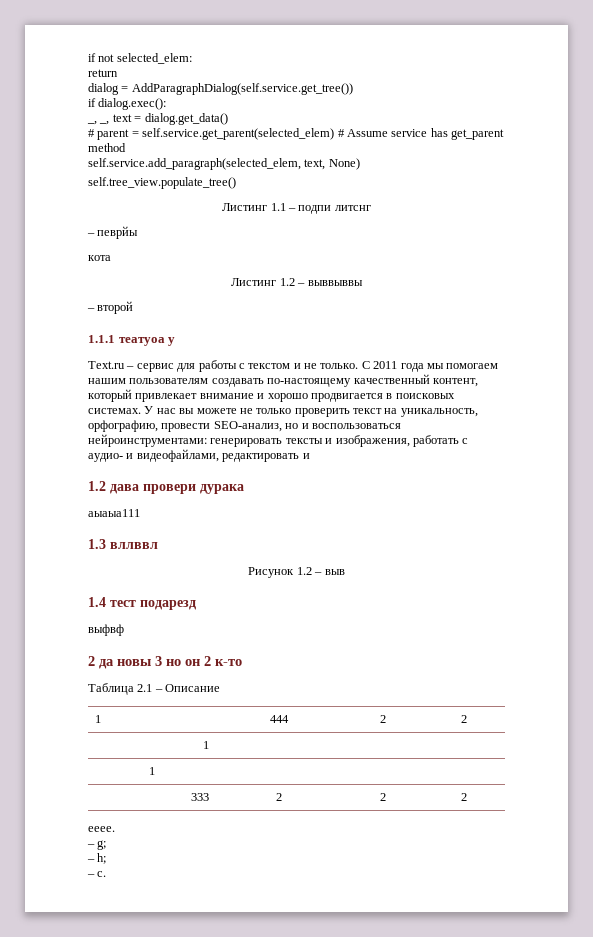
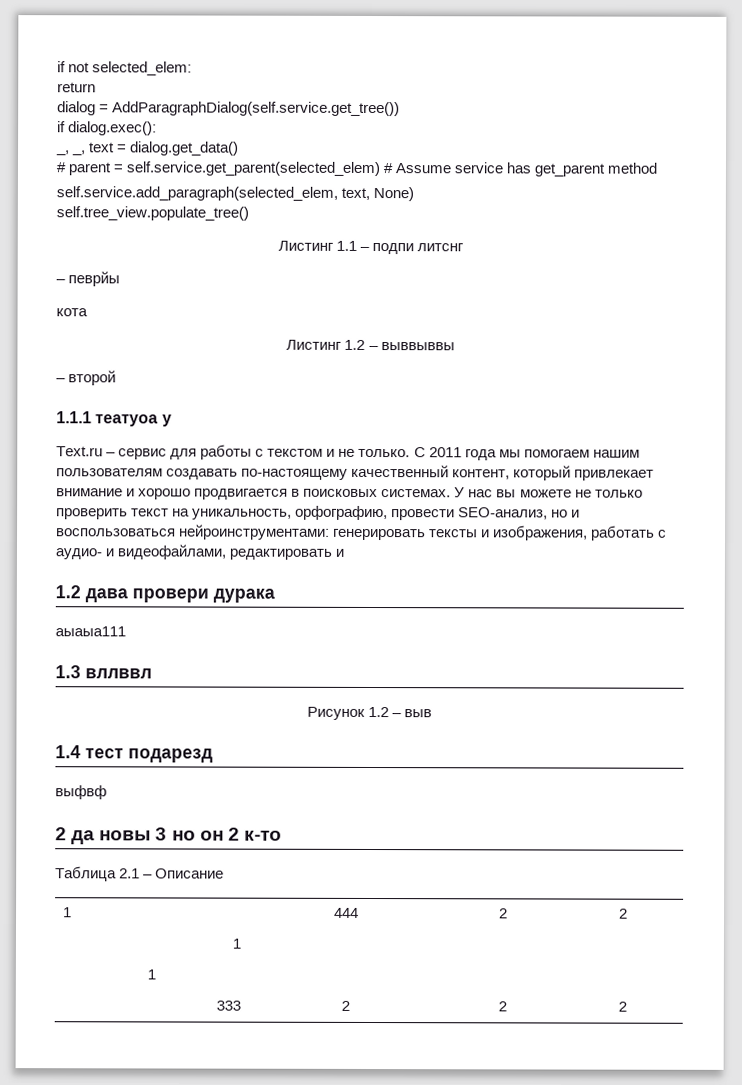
[88,826,115,832] [87,840,107,850] [87,853,107,864] [87,871,107,877] // eeee. // – g; // – h; // – c. -> (627, 1006) none

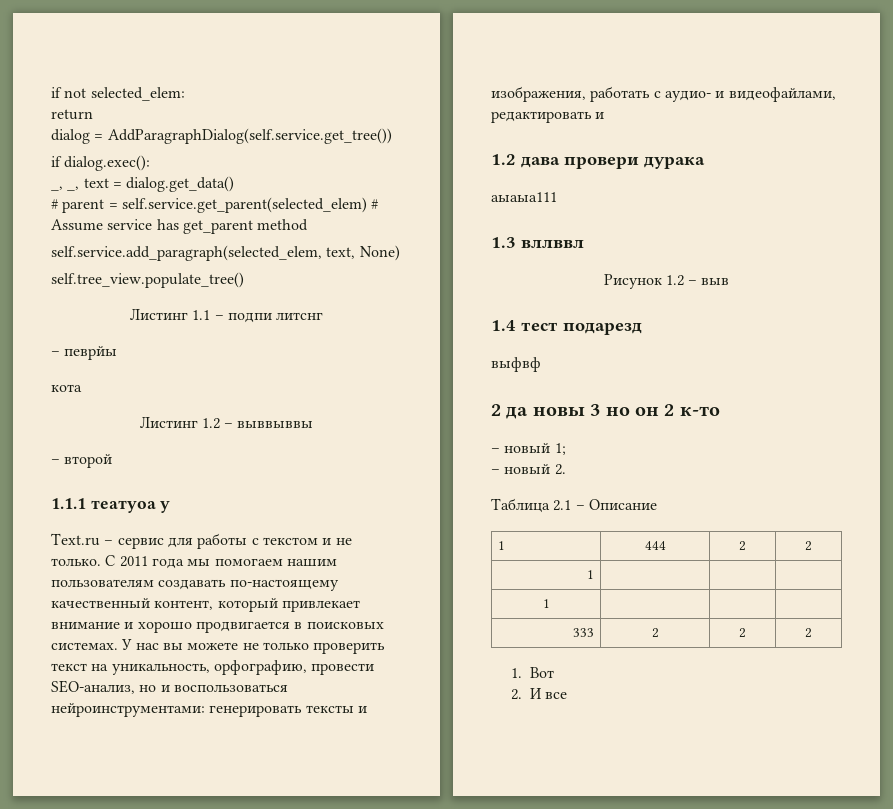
(282, 835) none -> [491,443,566,455] [491,464,566,475] // – новый 1; // – новый 2.
(627, 1006) none -> [510,667,555,678] [510,688,568,700] // 1. Вот // 2. И все

